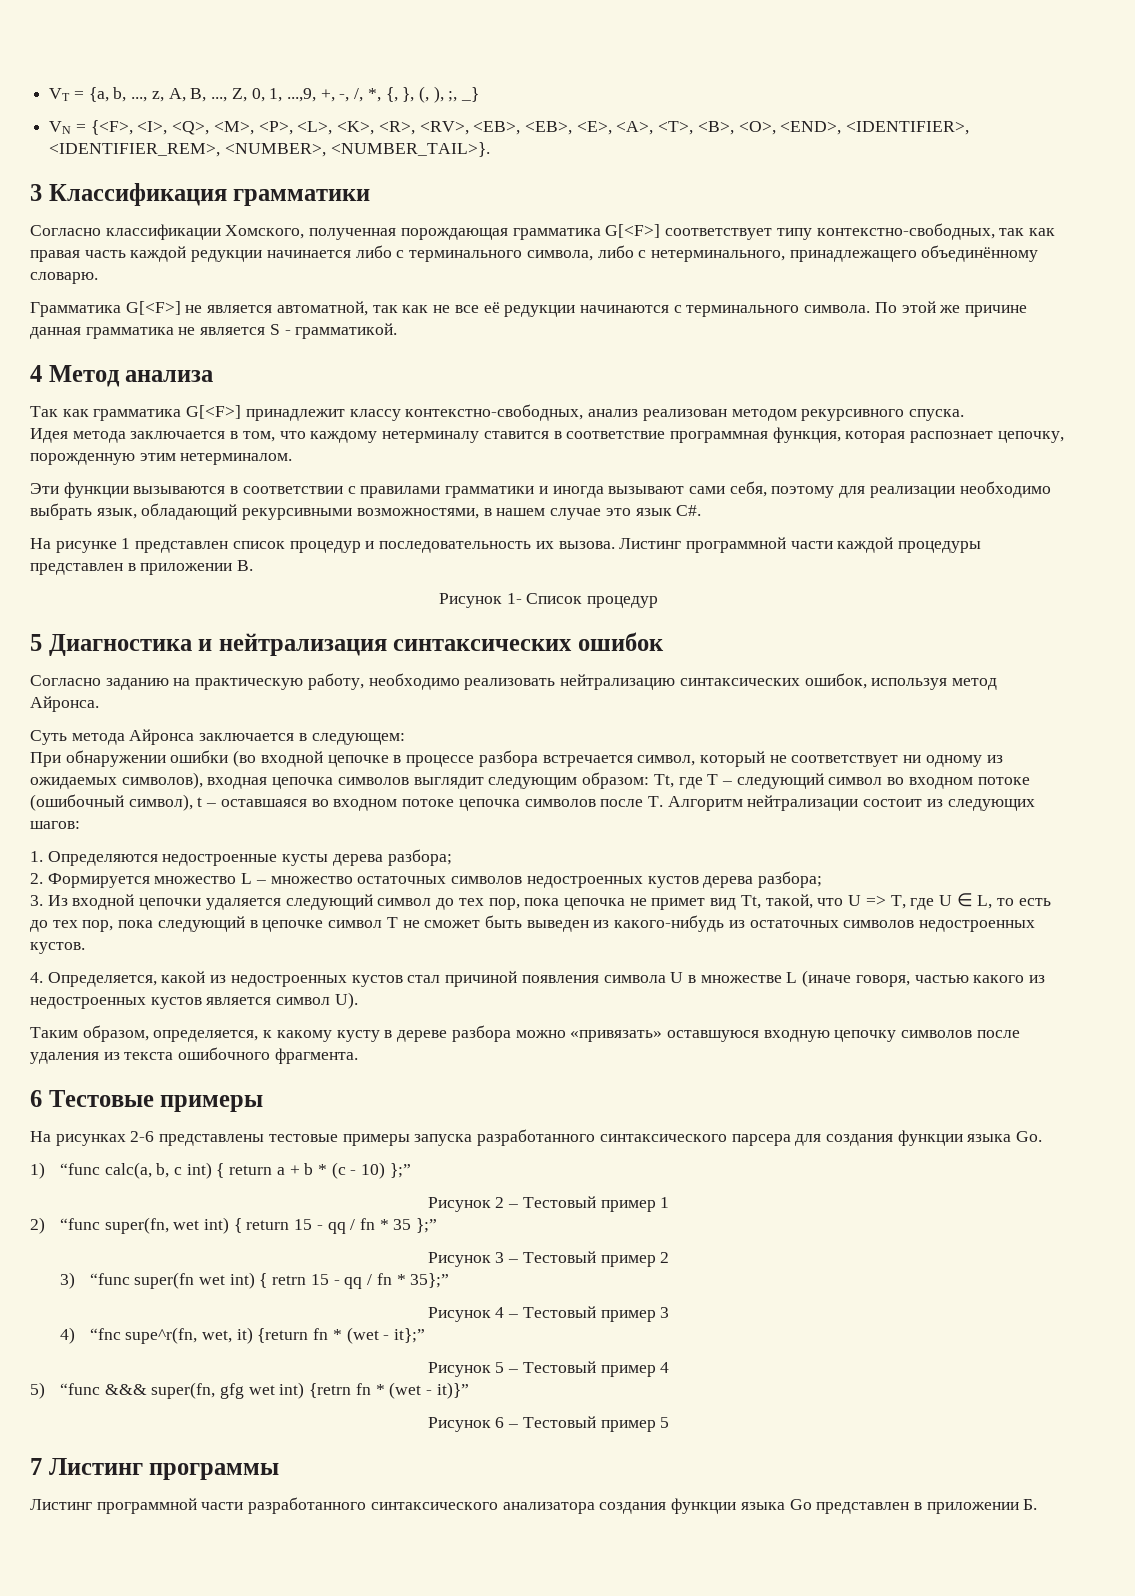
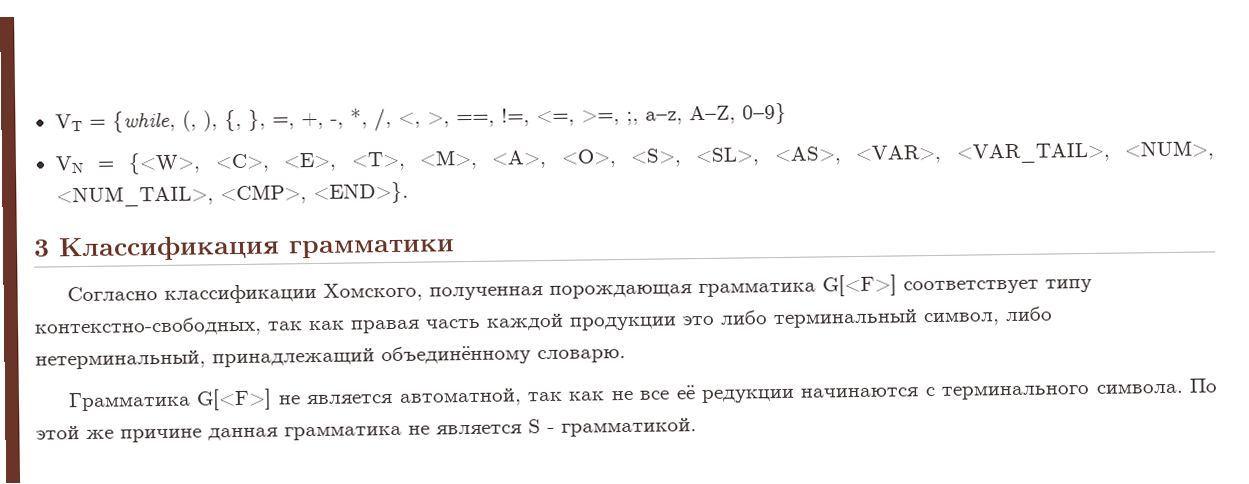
[88,86,480,103] [49,120,970,135] [49,142,490,157] {a, b, ..., z, A, B, ..., Z, 0, 1, ...,9, +, -, /, *, {, }, (, ), ;, _} // VN = {<F>, <I>, <Q>, <M>, <P>, <L>, <K>, <R>, <RV>, <EB>, <EB>, <E>, <A>, <T>, <B>, <O>, <END>, <IDENTIFIER>, <IDENTIFIER_REM>, <NUMBER>, <NUMBER_TAIL>}. -> [111,102,787,133] [54,140,1215,175] [55,181,409,208] {while, (, ), {, }, =, +, -, *, /, <, >, ==, !=, <=, >=, ;, a–z, A–Z, 0–9} // VN = {<W>, <C>, <E>, <T>, <M>, <A>, <O>, <S>, <SL>, <AS>, <VAR>, <VAR_TAIL>, <NUM>, <NUM_TAIL>, <CMP>, <END>}.
[191,245,917,262] редукции начинается либо с терминального символа, либо с нетерминального, принадлежащего -> [569,306,1053,331] [35,347,375,370] продукции это либо терминальный символ, либо нетерминальный, принадлежащий
[30,365,214,387] [30,404,964,421] [30,427,1064,443] [30,453,293,465] [30,481,1051,498] [30,503,702,520] [30,537,982,553] [30,560,254,575] [438,593,659,608] [30,632,665,656] [30,673,997,690] [30,696,99,712] [30,729,405,745] [30,750,1003,767] [30,772,1030,789] [30,794,1035,811] [30,821,80,829] [30,849,452,866] [30,871,822,888] [30,893,1051,910] [30,915,1036,932] [30,942,85,954] [30,970,1046,987] [30,992,358,1009] [30,1025,1020,1042] [30,1047,358,1064] [30,1090,264,1112] [30,1129,1043,1146] [30,1162,411,1179] [427,1196,670,1212] [30,1217,438,1234] [427,1251,670,1267] [59,1272,450,1289] [427,1306,670,1322] [59,1327,426,1344] [427,1361,670,1377] [30,1382,469,1399] [427,1416,670,1432] [30,1458,280,1480] [30,1497,1038,1514] // 4 Метод анализа // Так как грамматика G[<F>] принадлежит классу контекстно-свободных, анализ реализован методом рекурсивного спуска. // Идея метода заключается в том, что каждому нетерминалу ставится в соответствие программная функция, которая распознает цепочку, порожденную этим нетерминалом. // Эти функции вызываются в соответствии с правилами грамматики и иногда вызывают сами себя, поэтому для реализации необходимо выбрать язык, обладающий рекурсивными возможностями, в нашем случае это язык C#. // На рисунке 1 представлен список процедур и последовательность их вызова. Листинг программной части каждой процедуры представлен в приложении В. // Рисунок 1- Список процедур // 5 Диагностика и нейтрализация синтаксических ошибок // Согласно заданию на практическую работу, необходимо реализовать нейтрализацию синтаксических ошибок, используя метод Айронса. // Суть метода Айронса заключается в следующем: // При обнаружении ошибки (во входной цепочке в процессе разбора встречается символ, который не соответствует ни одному из ожидаемых символов), входная цепочка символов выглядит следующим образом: Tt, где T – следующий символ во входном потоке (ошибочный символ), t – оставшаяся во входном потоке цепочка символов после T. Алгоритм нейтрализации состоит из следующих шагов: // 1. Определяются недостроенные кусты дерева разбора; // 2. Формируется множество L – множество остаточных символов недостроенных кустов дерева разбора; // 3. Из входной цепочки удаляется следующий символ до тех пор, пока цепочка не примет вид Tt, такой, что U => T, где U ∈ L, то есть до тех пор, пока следующий в цепочке символ T не сможет быть выведен из какого-нибудь из остаточных символов недостроенных кустов. // 4. Определяется, какой из недостроенных кустов стал причиной появления символа U в множестве L (иначе говоря, частью какого из недостроенных кустов является символ U). // Таким образом, определяется, к какому кусту в дереве разбора можно «привязать» оставшуюся входную цепочку символов после удаления из текста ошибочного фрагмента. // 6 Тестовые примеры // На рисунках 2-6 представлены тестовые примеры запуска разработанного синтаксического парсера для создания функции языка Go. // 1) “func calc(a, b, c int) { return a + b * (c - 10) };” // Рисунок 2 – Тестовый пример 1 // 2) “func super(fn, wet int) { return 15 - qq / fn * 35 };” // Рисунок 3 – Тестовый пример 2 // 3) “func super(fn wet int) { retrn 15 - qq / fn * 35};” // Рисунок 4 – Тестовый пример 3 // 4) “fnc supe^r(fn, wet, it) {return fn * (wet - it};” // Рисунок 5 – Тестовый пример 4 // 5) “func &&& super(fn, gfg wet int) {retrn fn * (wet - it)}” // Рисунок 6 – Тестовый пример 5 // 7 Листинг программы // Листинг программной части разработанного синтаксического анализатора создания функции языка Go представлен в приложении Б. -> (697, 427) none

